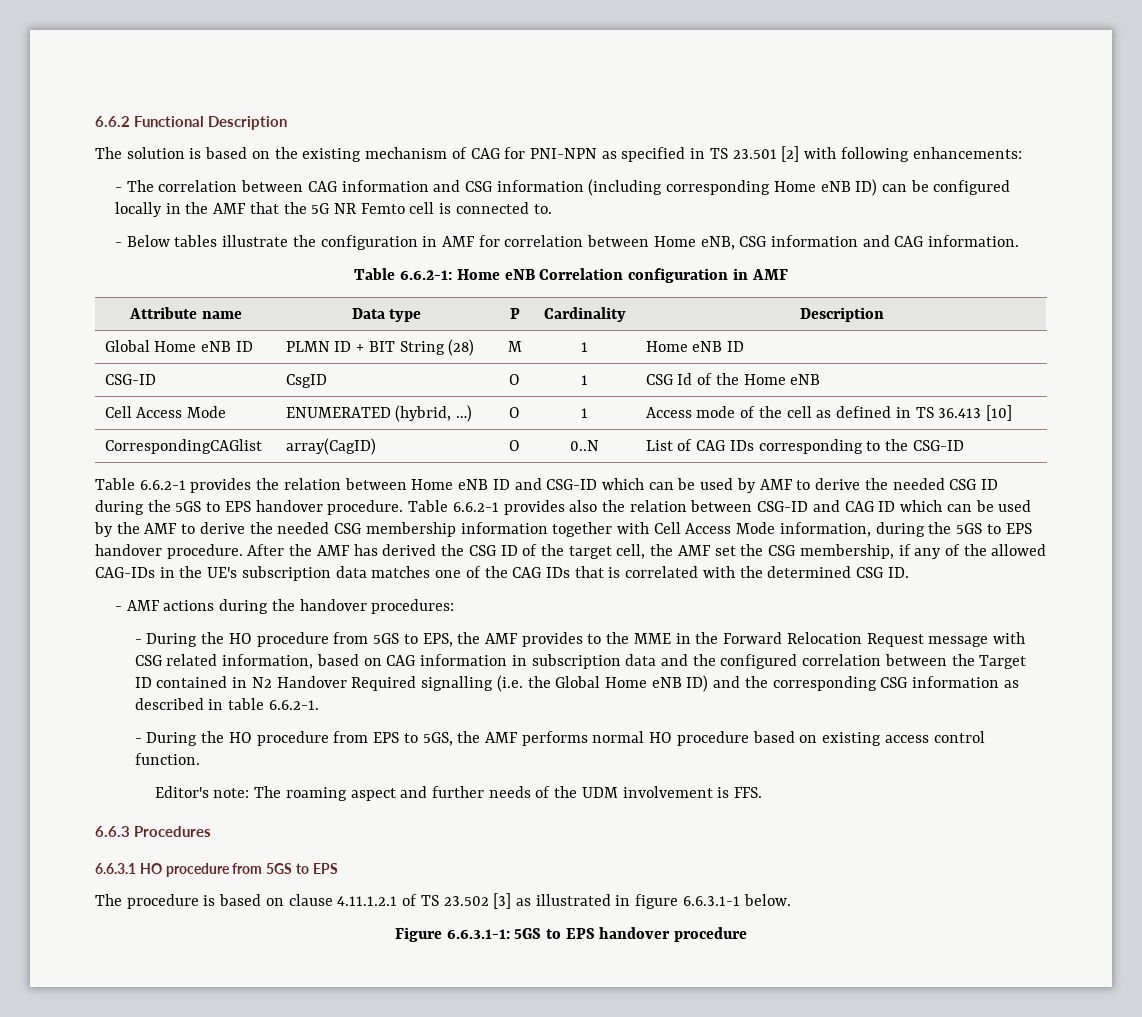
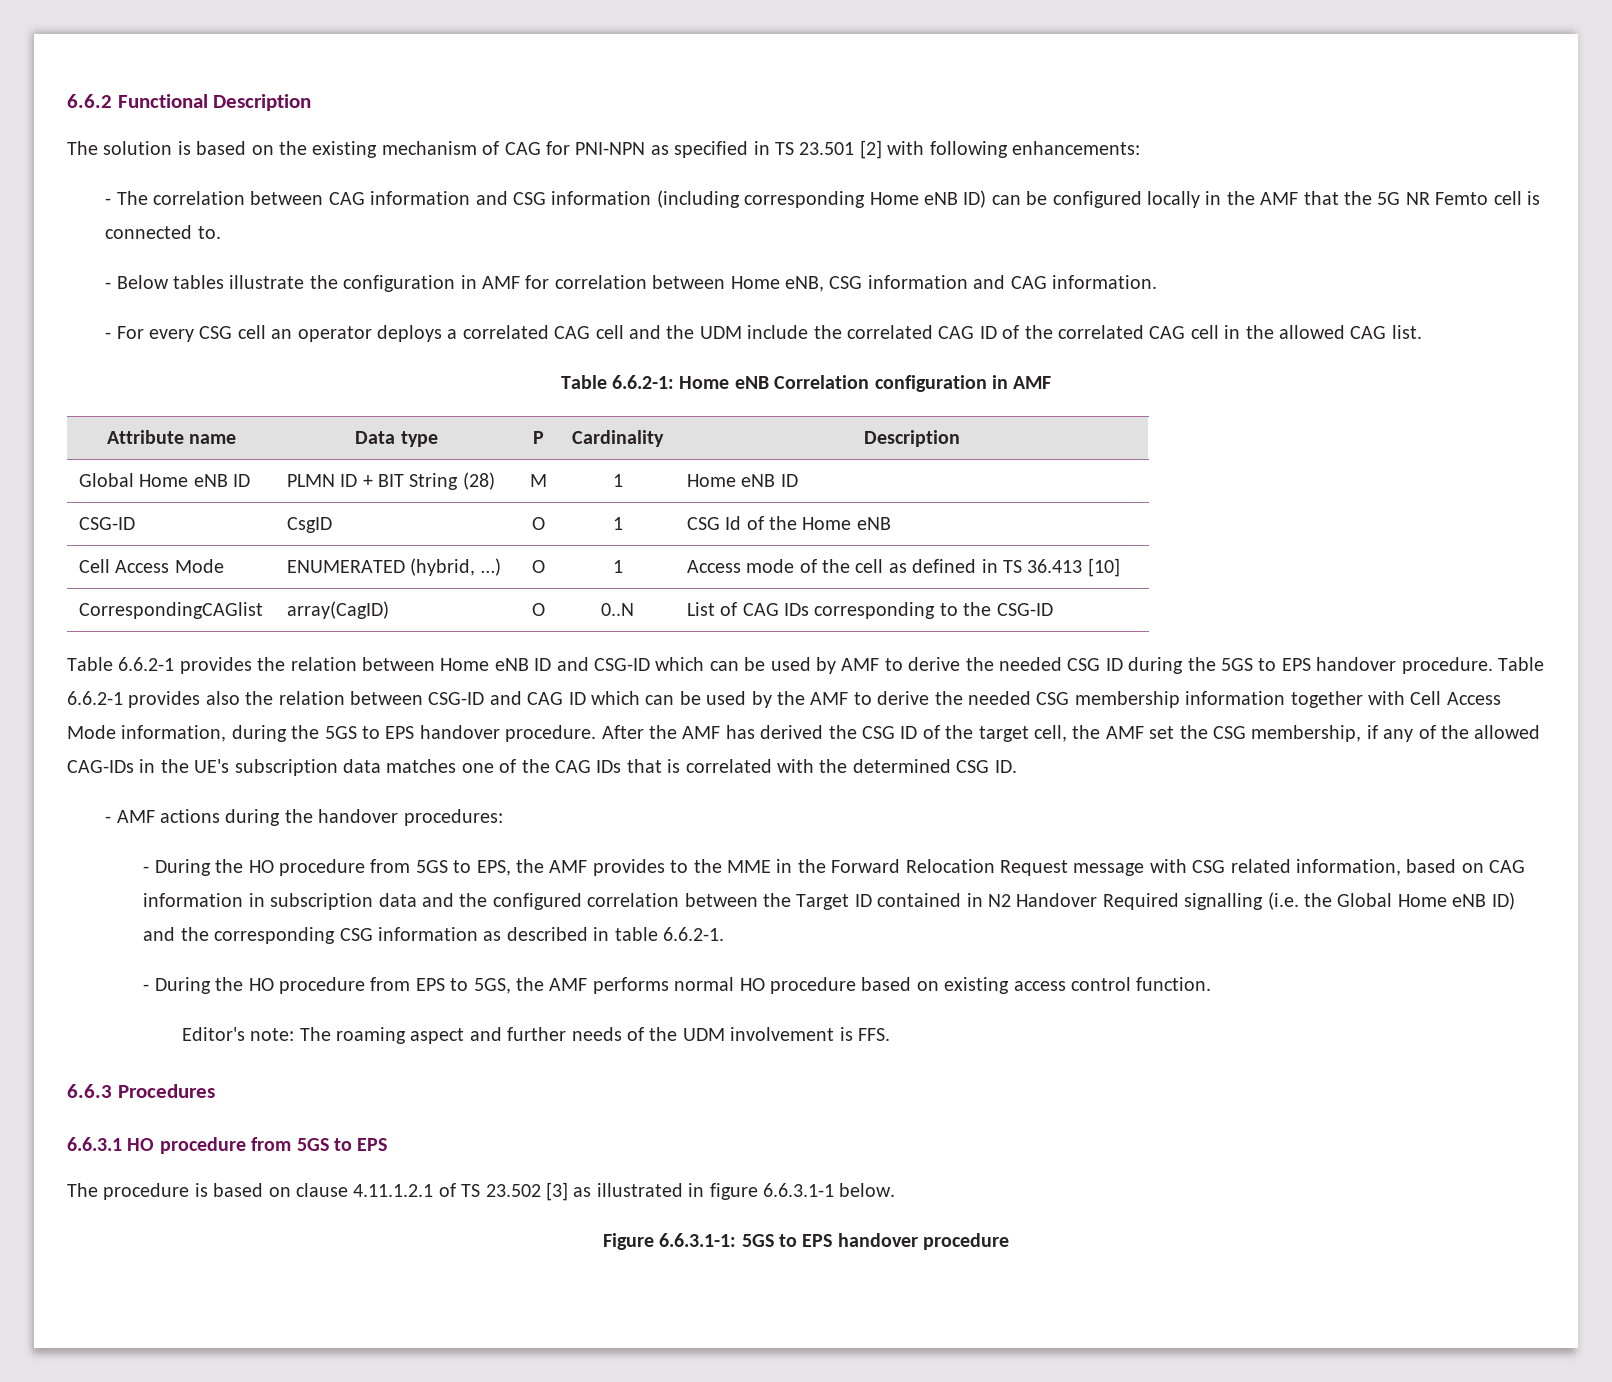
(1020, 241) none -> [105,325,1422,342] // - For every CSG cell an operator deploys a correlated CAG cell and the UDM include the correlated CAG ID of the correlated CAG cell in the allowed CAG list.

